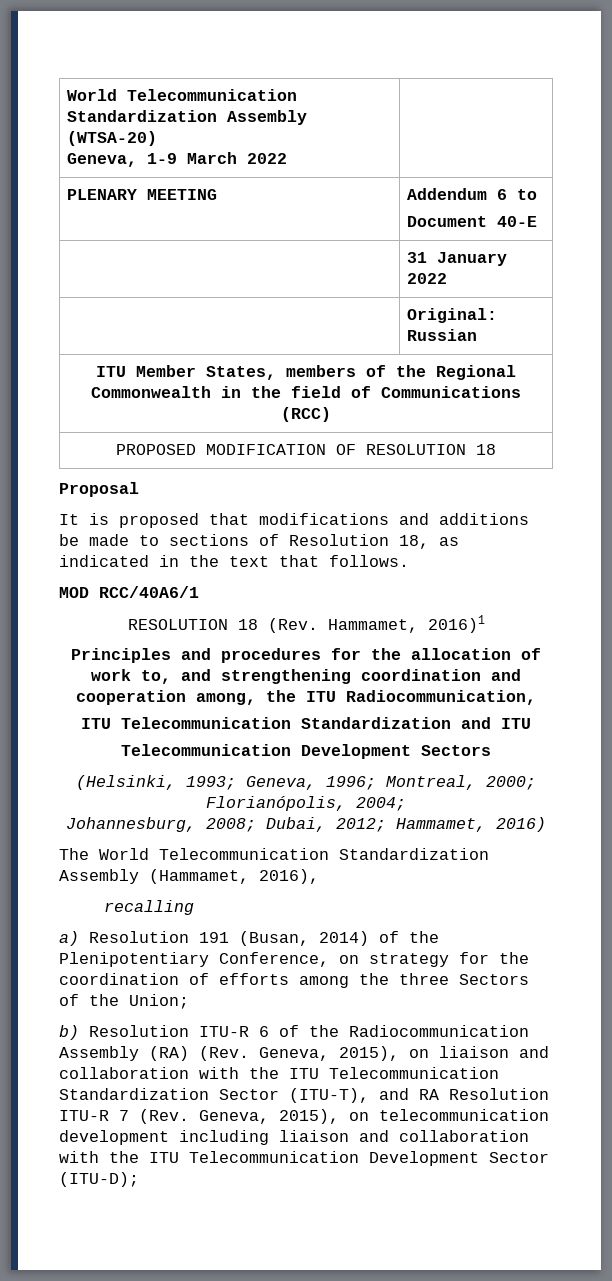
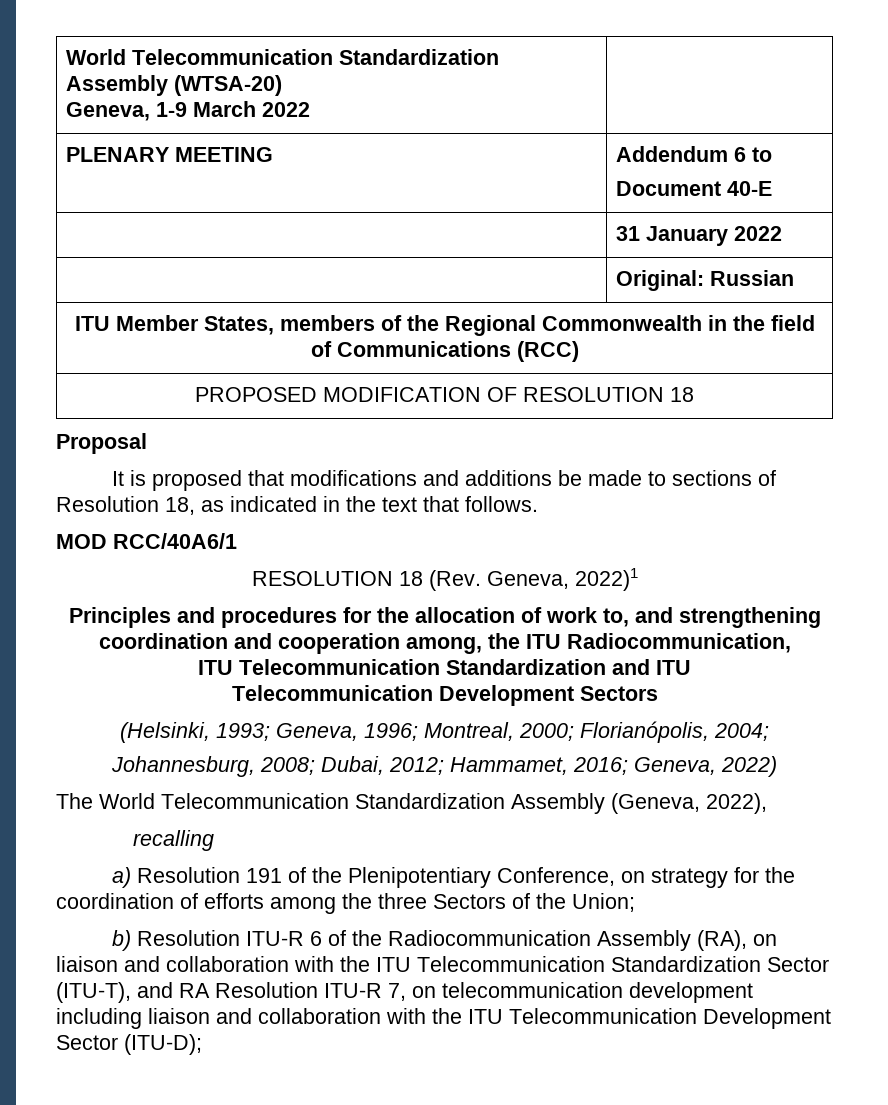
[327,615,485,633] Hammamet, 2016)1 -> [486,568,638,591] Geneva, 2022)1
[496,817,546,832] 2016) -> [573,756,777,777] 2016; Geneva, 2022)
[149,869,319,884] (Hammamet, 2016), -> [611,793,767,814] (Geneva, 2022),
[239,931,369,946] (Busan, 2014) -> (282, 875) none
[149,1046,399,1061] (RA) (Rev. Geneva, 2015), -> [696,930,747,951] (RA),
[119,1109,339,1124] 7 (Rev. Geneva, 2015), -> [388,983,406,1001] 7,

